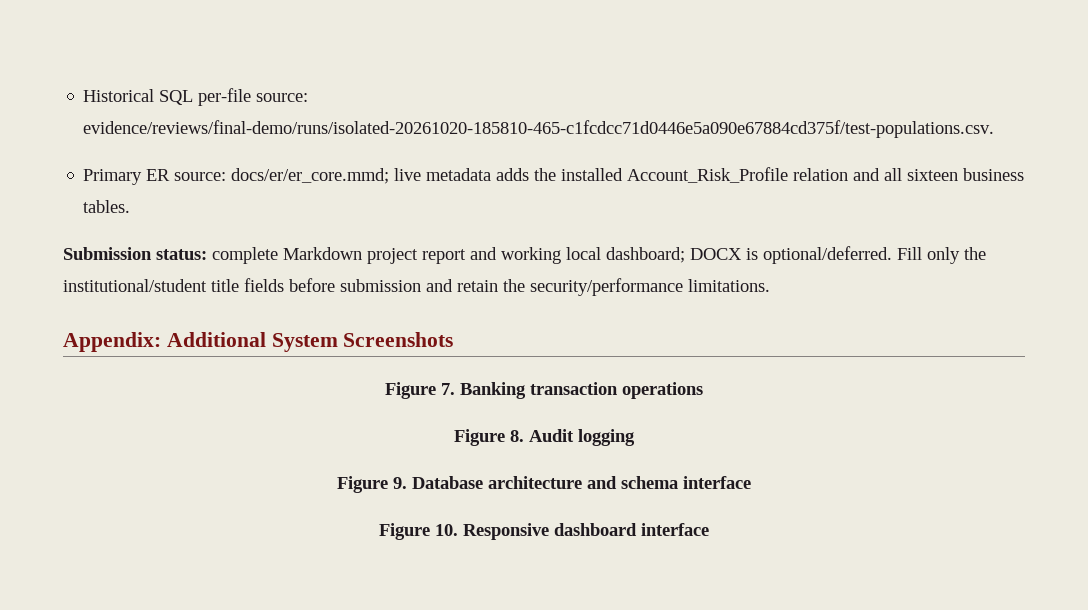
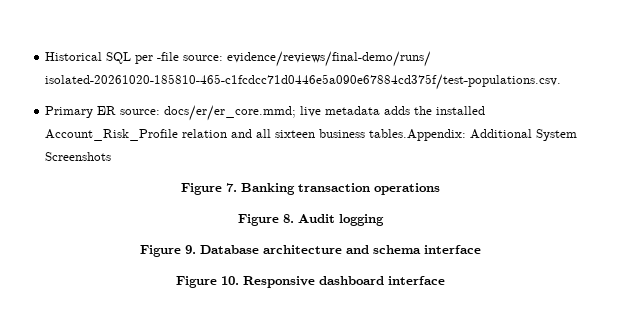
[198,88,309,106] [83,120,995,138] per-file source: evidence/reviews/final-demo/runs/isolated-20261020-185810-465-c1fcdcc71d0446e5a090e67884cd375f/test-populations.csv. -> [135,51,432,67] [45,74,562,90] per -file source: evidence/reviews/final-demo/runs/ isolated-20261020-185810-465-c1fcdcc71d0446e5a090e67884cd375f/test-populations.csv.
[83,200,131,213] [63,246,986,264] [63,278,770,296] [63,332,161,352] tables. // Submission status: complete Markdown project report and working local dashboard; DOCX is optional/deferred. Fill only the institutional/student title fields before submission and retain the security/performance limitations. // Appendix: -> [369,129,467,141] tables.Appendix:

